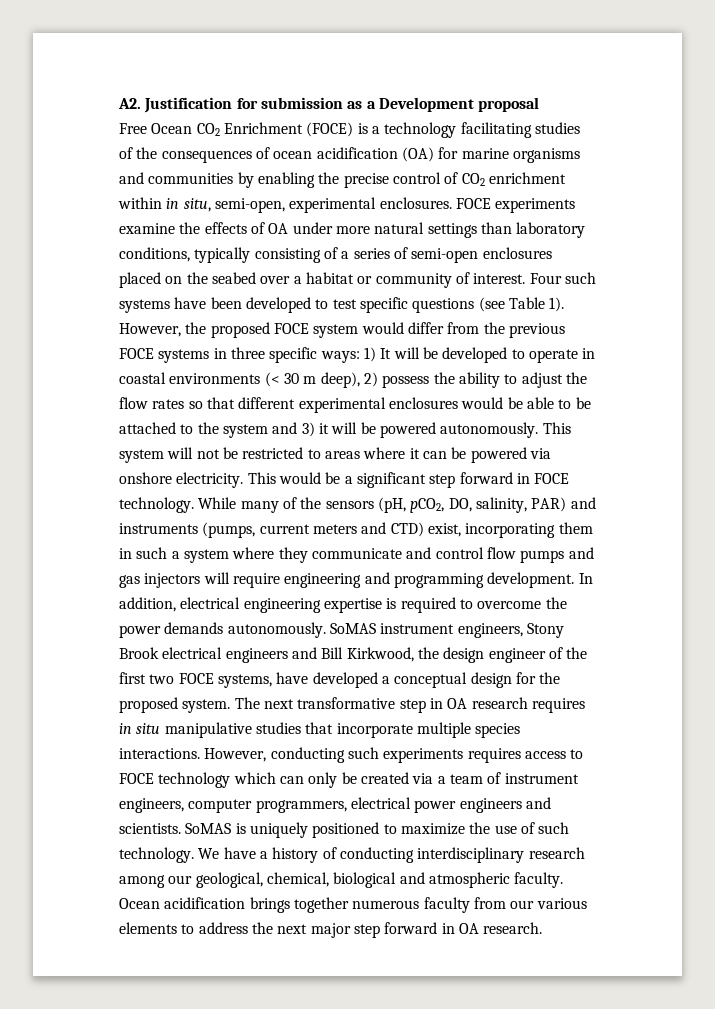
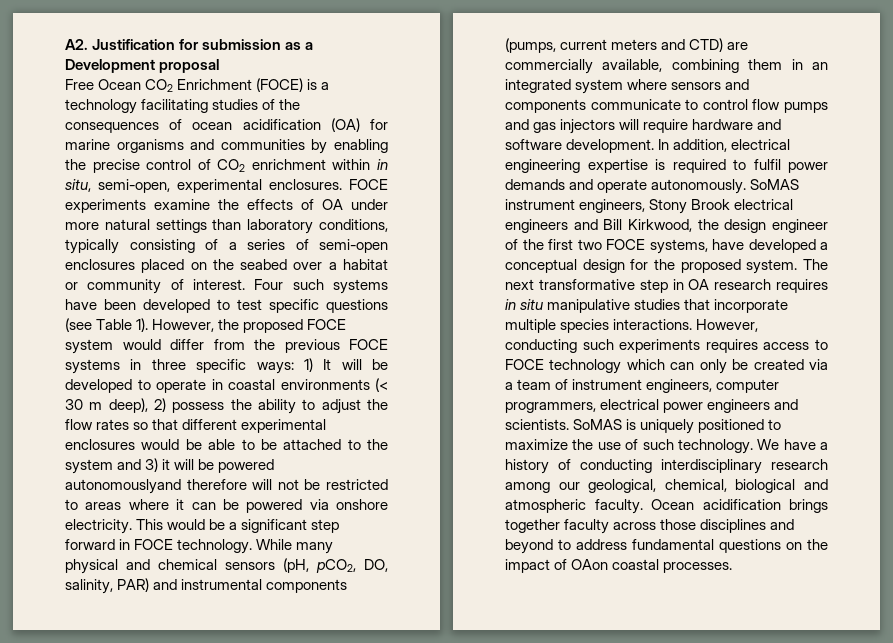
[440,422,571,438] [119,449,164,463] autonomously. This system -> [65,479,247,494] autonomouslyand therefore
[282,497,322,509] of the -> [65,559,217,574] physical and chemical
[119,523,198,534] instruments -> [181,579,348,593] instrumental components
[427,522,593,538] [119,547,432,563] exist, incorporating them in such a system where they communicate and -> [727,42,749,50] [505,59,828,74] [505,79,750,94] [505,99,699,113] are commercially available, combining them in an integrated system where sensors and components communicate to
[284,572,484,588] engineering and programming -> [692,119,782,130] [505,139,562,150] hardware and software
[477,597,567,609] [119,622,224,638] overcome the power demands -> [753,159,828,173] [505,179,648,193] fulfil power demands and operate
[352,897,587,913] [119,922,543,938] numerous faculty from our various elements to address the next major step forward in OA research. -> [564,519,795,534] [505,539,828,554] [505,559,733,573] faculty across those disciplines and beyond to address fundamental questions on the impact of OAon coastal processes.

